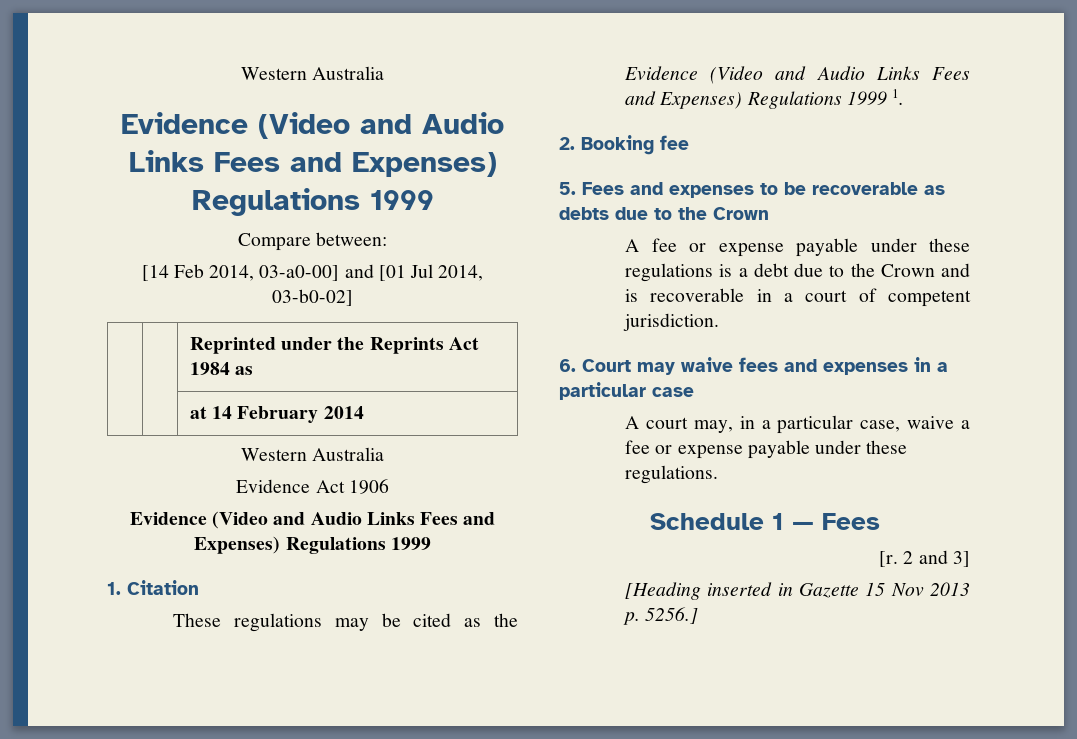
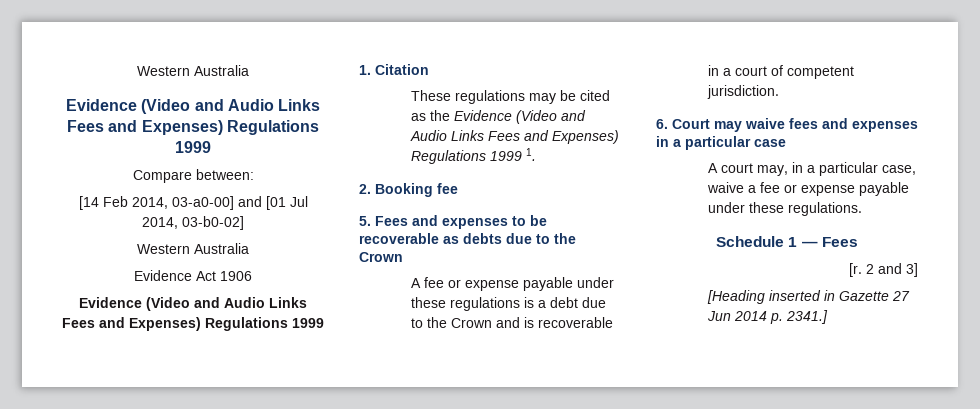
[189,337,479,354] [189,362,253,375] [189,406,364,423] // | | Reprinted under the Reprints Act 1984 as // | | at 14 February 2014 -> (244, 223) none
[865,582,970,596] [623,607,699,625] 15 Nov 2013 p. 5256.] -> [891,291,910,301] [706,310,828,324] 27 Jun 2014 p. 2341.]

